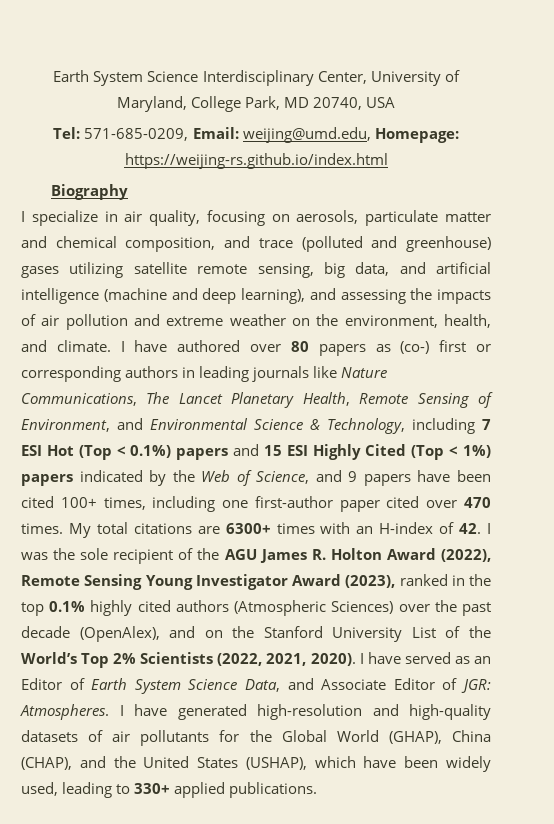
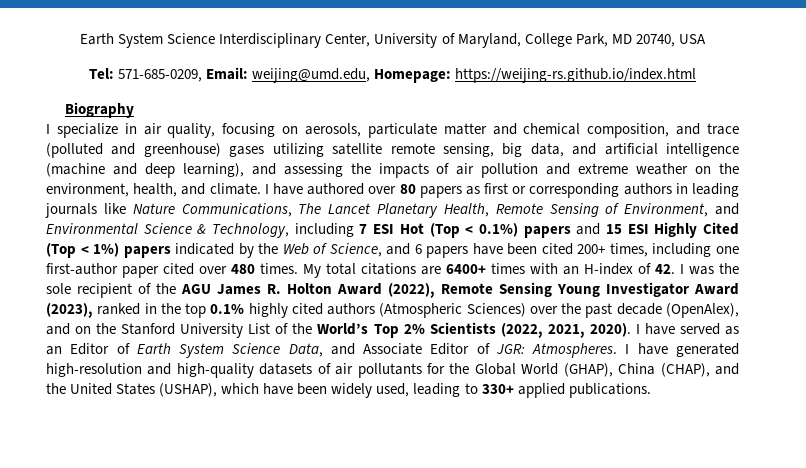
[400,341,430,354] (co-) -> (480, 190) none
[348,471,358,482] 9 -> [414,244,422,254] 6
[60,497,97,508] 100+ -> [577,244,606,254] 200+
[464,497,491,508] 470 -> [231,264,255,274] 480
[225,523,271,534] 6300+ -> [446,264,486,274] 6400+

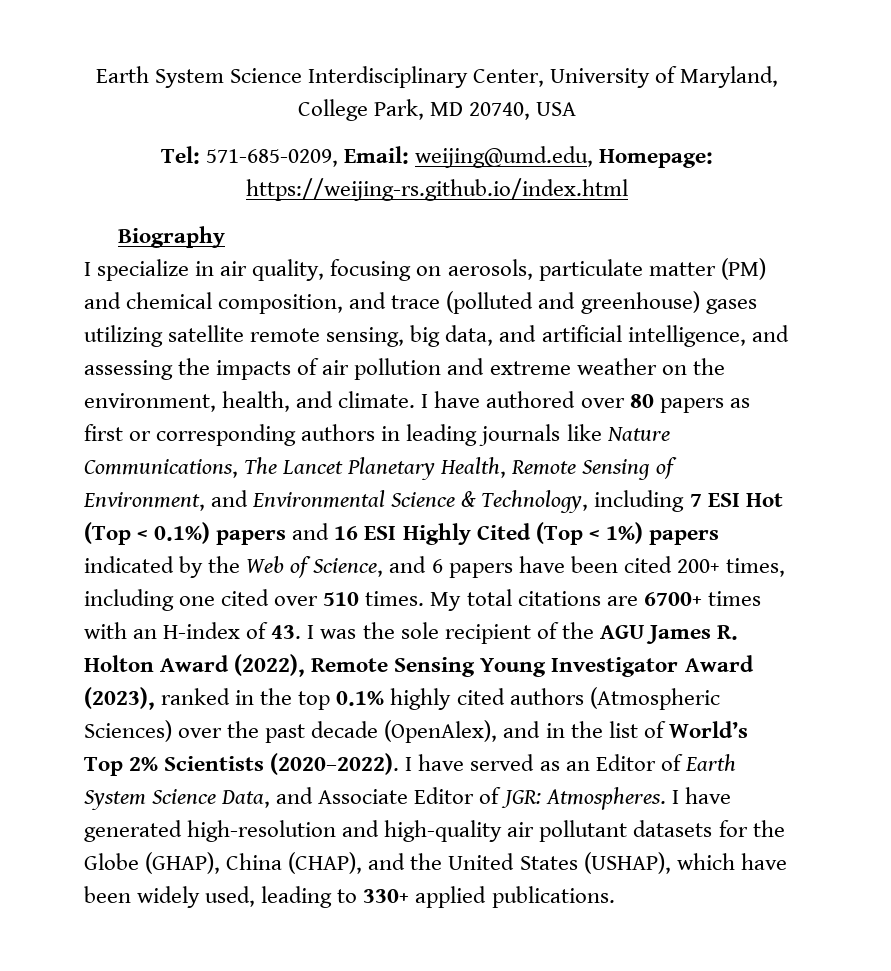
(487, 129) none -> [720,258,766,280] (PM)
[665,143,739,157] [46,163,244,178] intelligence (machine and deep learning), -> [627,325,746,347] intelligence,
[605,224,622,234] 15 -> [334,526,359,540] 16
[46,263,159,278] first-author paper -> (216, 601) none
[231,264,255,274] 480 -> [323,592,360,606] 510
[446,264,486,274] 6400+ -> [643,592,702,606] 6700+
[655,264,675,274] 42. -> [271,625,302,639] 43.
[75,323,313,338] on the Stanford University List of the -> [545,721,666,738] in the list of
[500,323,631,338] (2022, 2021, 2020). -> [270,753,400,775] (2020–2022).
[259,363,559,378] datasets of air pollutants for the Global World -> [507,820,785,842] [84,853,139,870] air pollutant datasets for the Globe

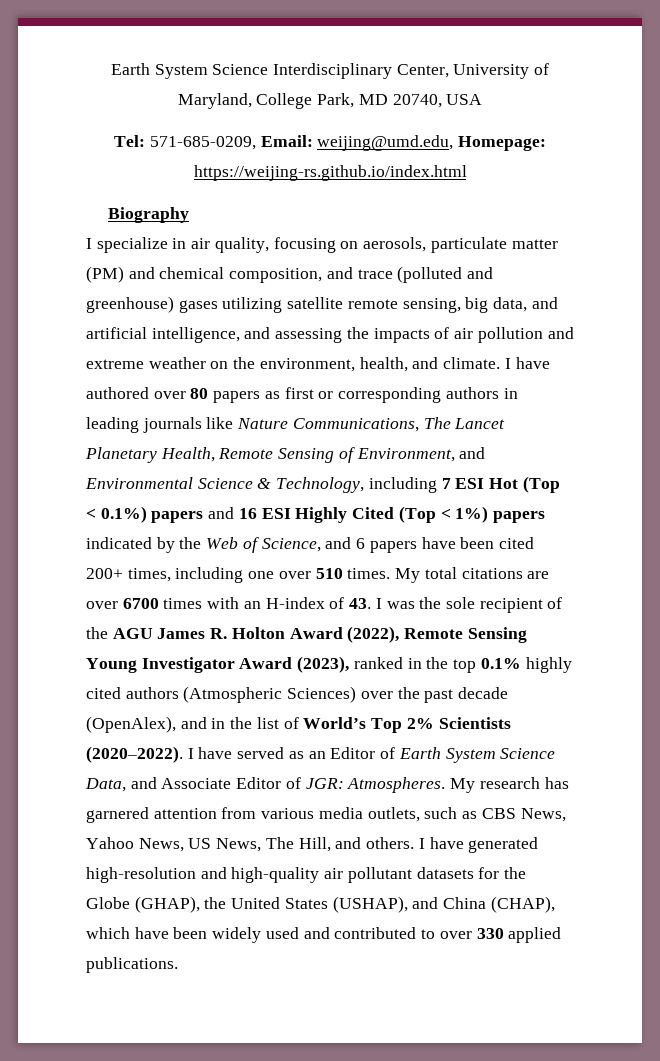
[221,589,270,606] cited -> (275, 575) none
[643,592,702,606] 6700+ -> [86,598,159,609] over 6700
(666, 798) none -> [450,777,569,793] [86,807,566,823] [86,837,415,852] My research has garnered attention from various media outlets, such as CBS News, Yahoo News, US News, The Hill, and others.
[226,852,406,874] China (CHAP), and -> (200, 904) none
(671, 863) none -> [412,896,555,913] and China (CHAP),
[205,886,410,908] used, leading to 330+ -> [265,927,504,939] used and contributed to over 330

